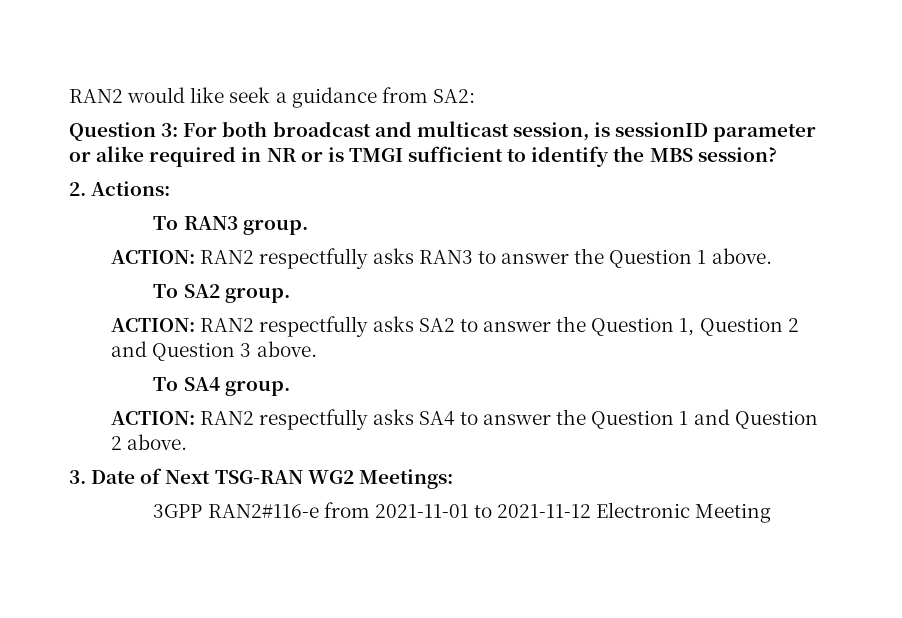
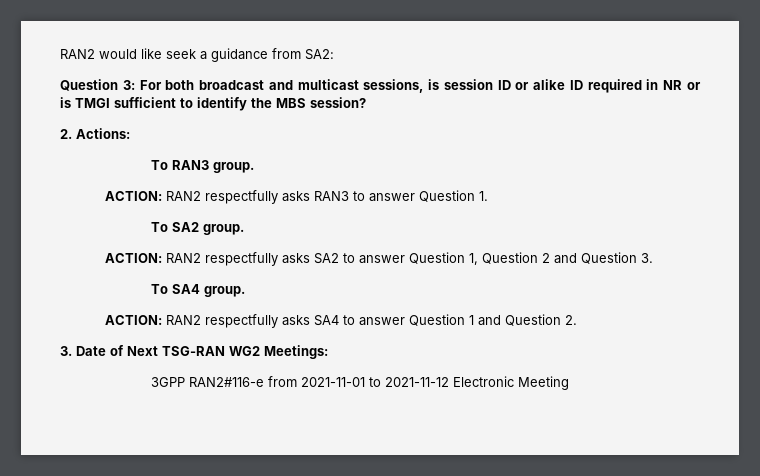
[512,122,817,142] session, is sessionID parameter -> [363,79,511,93] sessions, is session ID
(145, 154) none -> [569,80,583,90] ID
[574,248,772,268] the Question 1 above. -> [419,190,489,202] Question 1.
[556,316,587,332] the -> (406, 259) none
[240,341,317,357] 3 above. -> [641,253,654,263] 3.
[556,409,587,425] the -> (406, 321) none
[111,434,188,450] 2 above. -> [565,315,578,325] 2.

